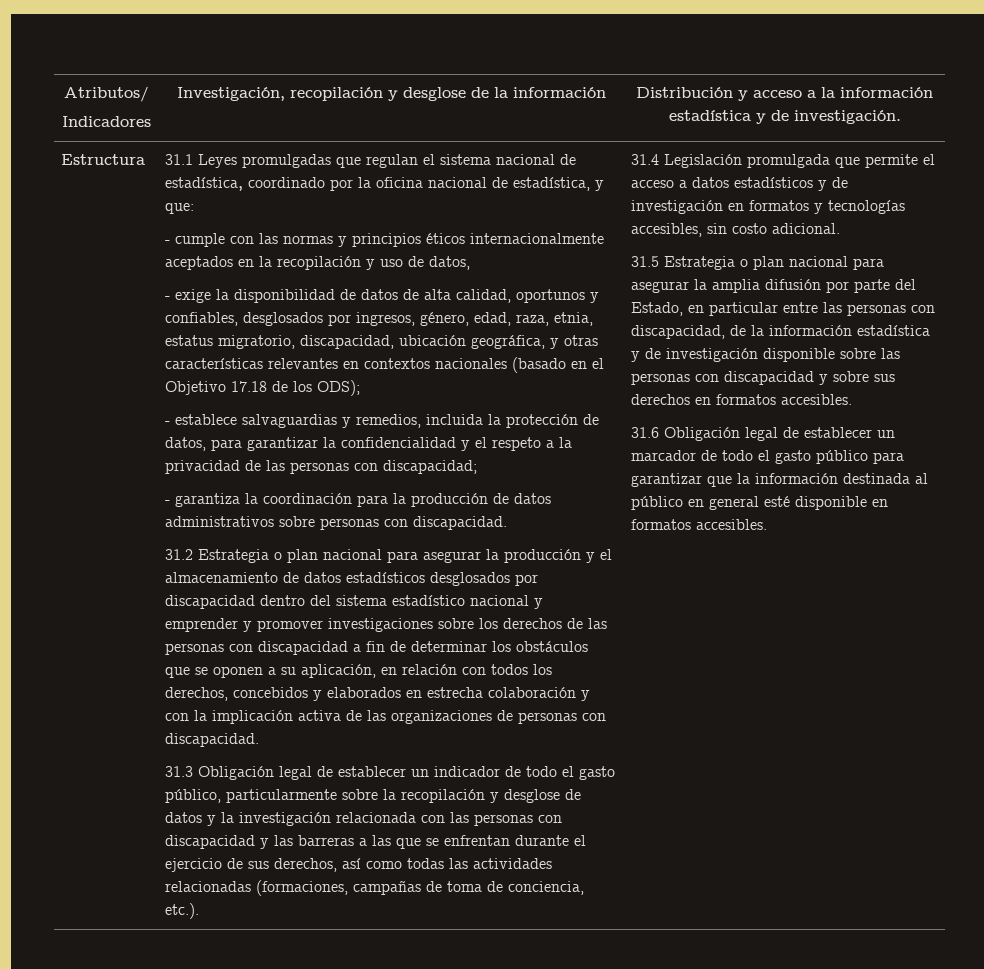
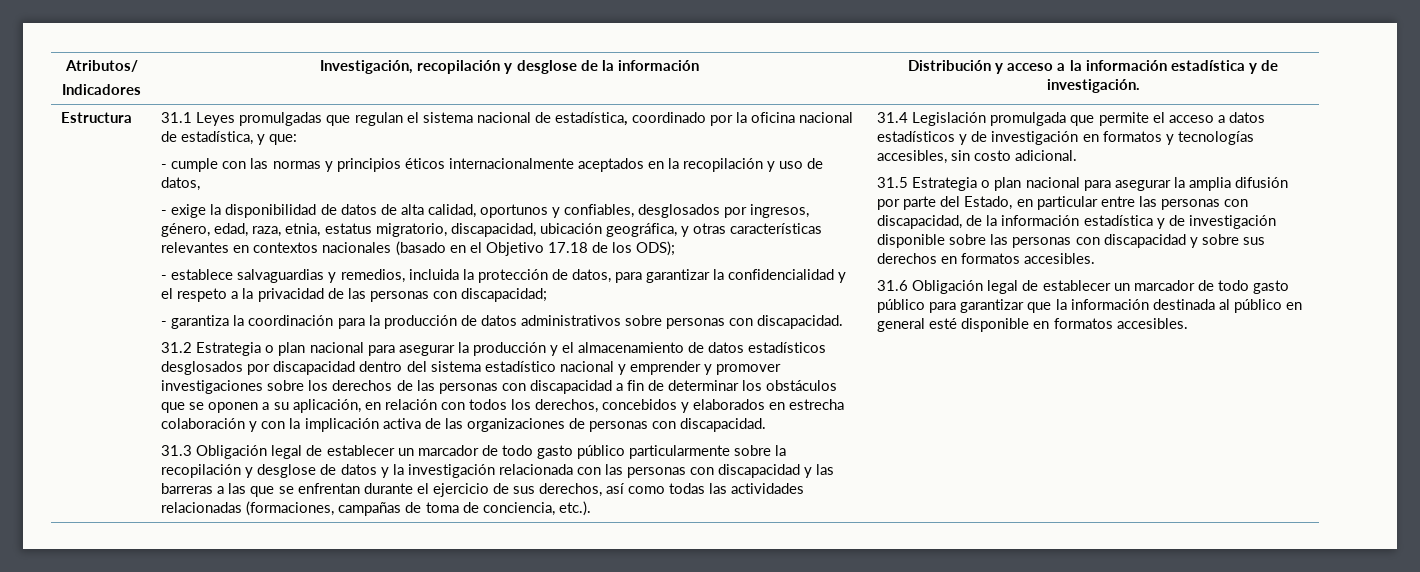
[434,766,616,780] [165,789,222,803] indicador de todo el gasto público, -> [417,445,625,459] marcador de todo gasto público
[758,450,771,461] el -> (1249, 285) none

